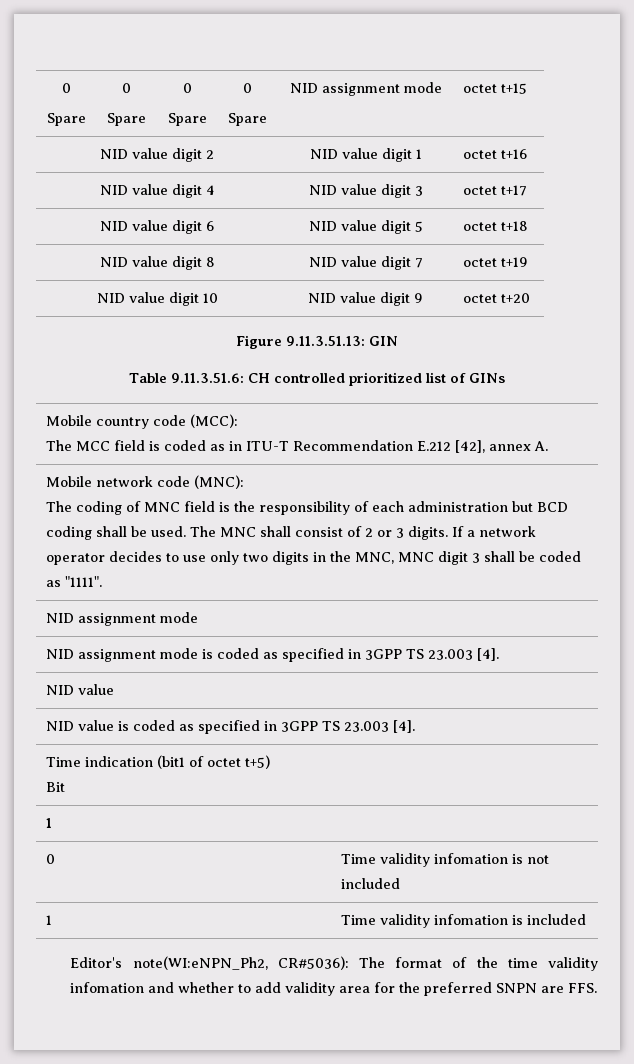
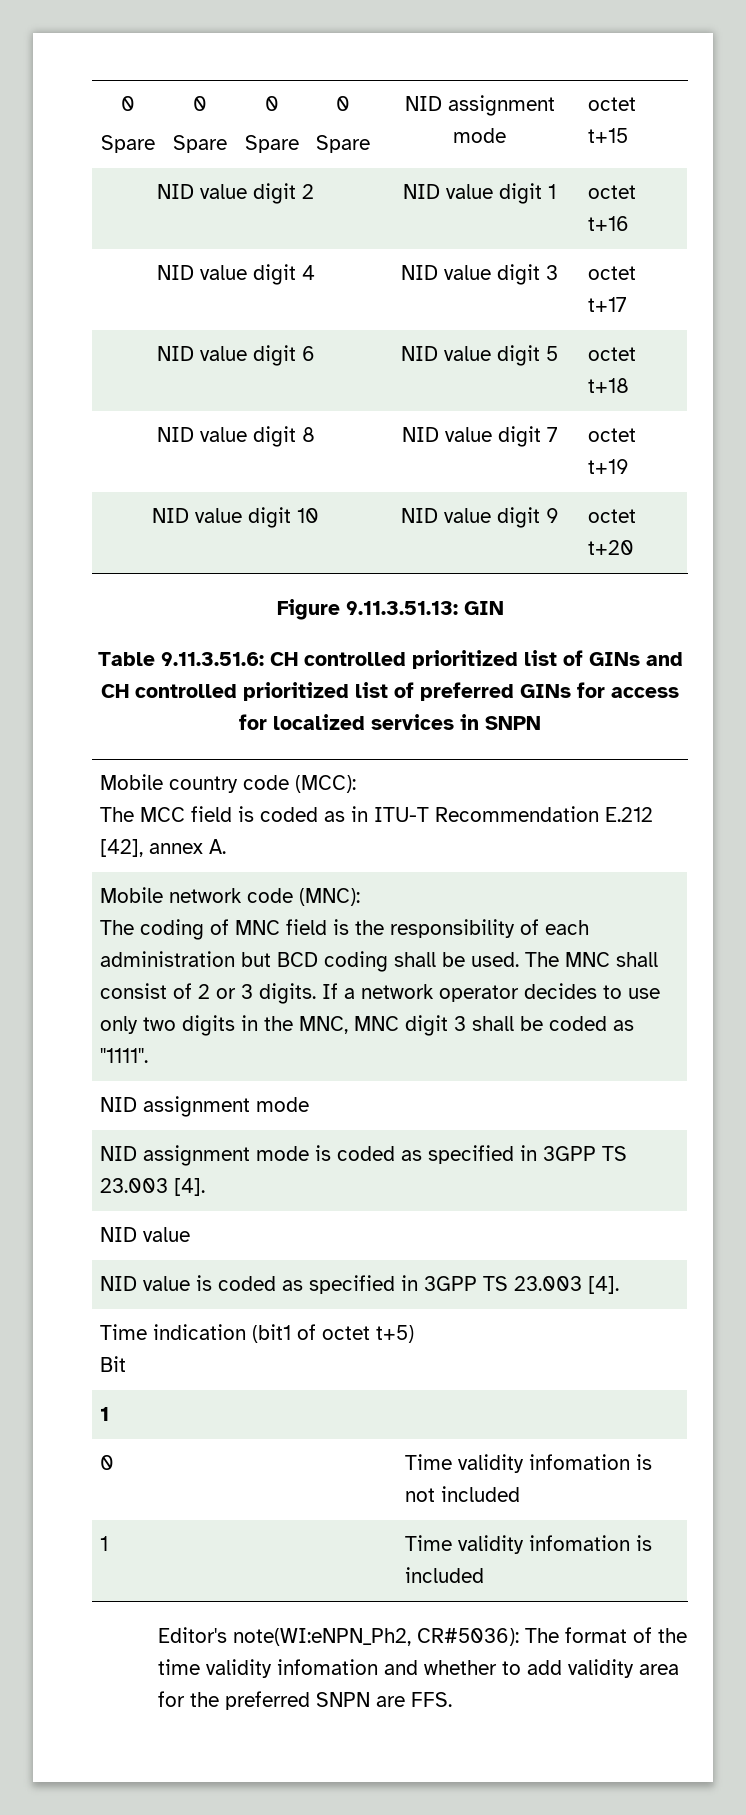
(505, 378) none -> [645,652,683,666] [101,682,679,701] [239,714,541,730] and CH controlled prioritized list of preferred GINs for access for localized services in SNPN

